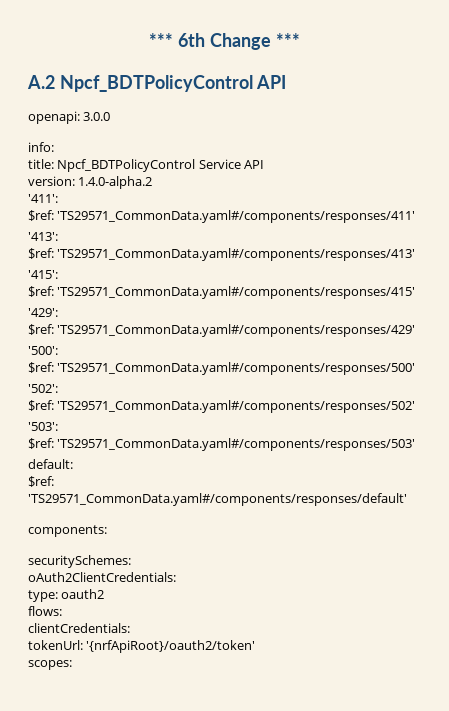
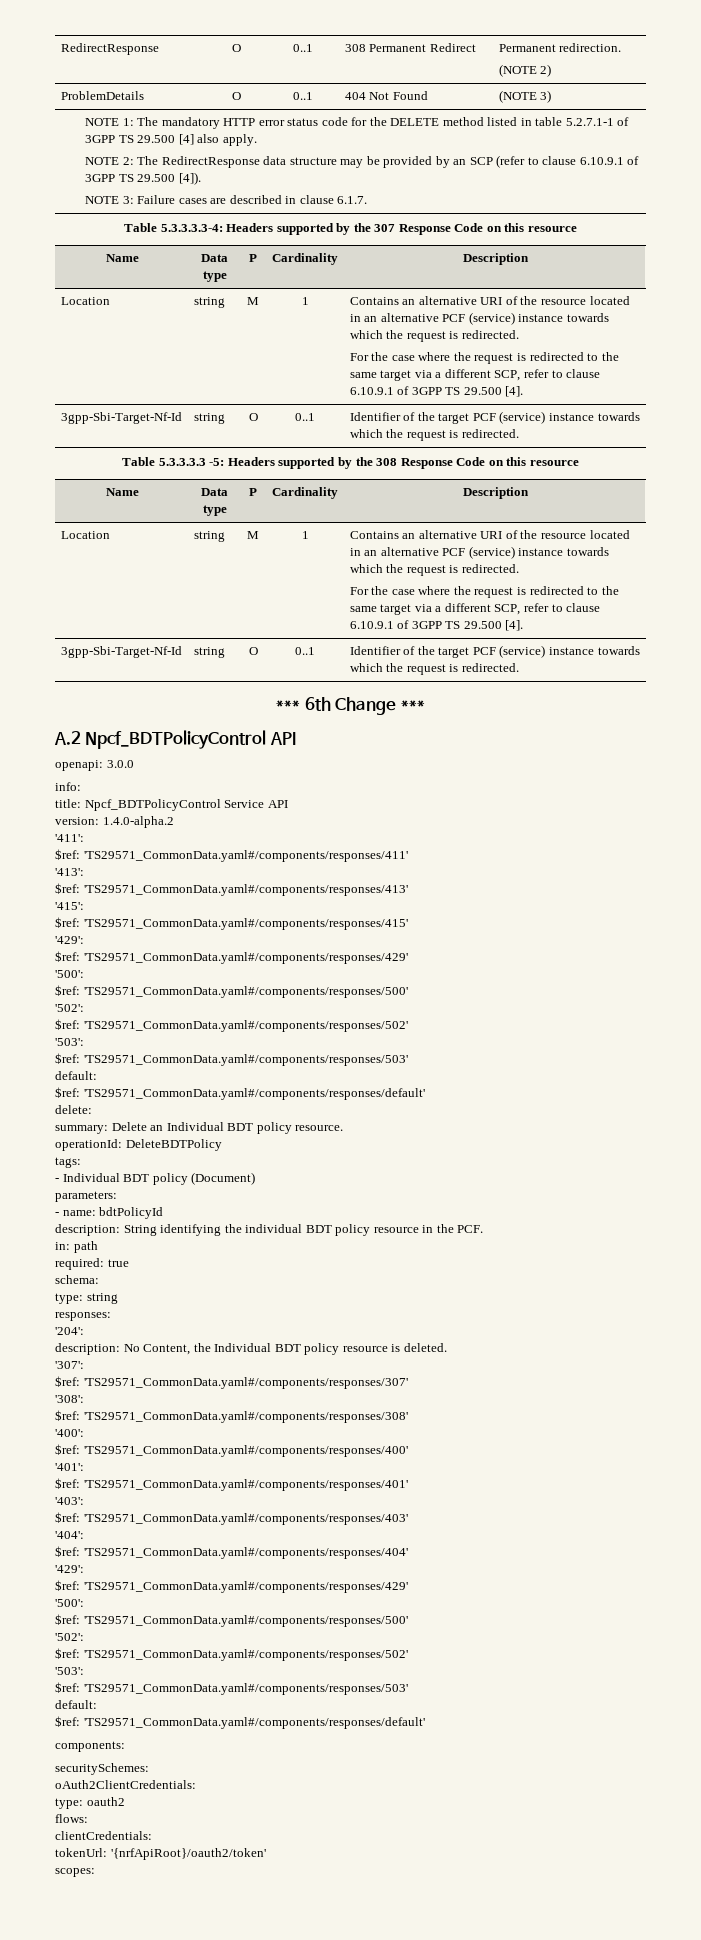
(149, 40) none -> [60,43,159,55] [231,44,241,52] [293,44,313,52] [344,43,476,52] [498,43,622,52] [498,64,552,77] [60,91,144,100] [231,92,241,100] [293,92,313,100] [344,91,428,100] [498,90,552,103] [85,117,630,129] [85,134,257,146] [85,155,640,168] [85,172,201,185] [85,195,368,204] [124,223,577,235] [105,254,139,262] [201,254,228,262] [202,271,227,282] [249,254,257,262] [272,253,338,265] [462,253,529,265] [60,297,110,305] [193,297,225,308] [247,297,259,305] [301,297,309,305] [349,296,630,305] [349,312,609,325] [349,330,519,342] [349,352,619,364] [349,369,601,381] [349,386,524,397] [60,412,182,424] [193,413,225,424] [248,413,258,421] [295,413,315,421] [349,411,640,424] [349,429,519,441] [122,457,579,469] [105,488,139,496] [201,488,228,496] [202,505,227,516] [249,488,257,496] [272,487,338,499] [462,487,529,499] [60,531,110,539] [193,531,225,542] [247,531,259,539] [301,531,309,539] [349,530,630,539] [349,546,609,559] [349,564,519,576] [349,586,619,598] [349,603,601,615] [349,620,524,631] [60,646,182,658] [193,647,225,658] [248,647,258,655] [295,647,315,655] [349,645,640,658] [349,663,519,675] RedirectResponse | O | 0..1 | 308 Permanent Redirect | Permanent redirection. // (NOTE 2) // ProblemDetails | O | 0..1 | 404 Not Found | (NOTE 3) // NOTE 1: The mandatory HTTP error status code for the DELETE method listed in table 5.2.7.1-1 of 3GPP TS 29.500 [4] also apply. // NOTE 2: The RedirectResponse data structure may be provided by an SCP (refer to clause 6.10.9.1 of 3GPP TS 29.500 [4]). // NOTE 3: Failure cases are described in clause 6.1.7. // Table 5.3.3.3.3-4: Headers supported by the 307 Response Code on this resource // Name | Data type | P | Cardinality | Description // Location | string | M | 1 | Contains an alternative URI of the resource located in an alternative PCF (service) instance towards which the request is redirected. // For the case where the request is redirected to the same target via a different SCP, refer to clause 6.10.9.1 of 3GPP TS 29.500 [4]. // 3gpp-Sbi-Target-Nf-Id | string | O | 0..1 | Identifier of the target PCF (service) instance towards which the request is redirected. // Table 5.3.3.3.3 -5: Headers supported by the 308 Response Code on this resource // Name | Data type | P | Cardinality | Description // Location | string | M | 1 | Contains an alternative URI of the resource located in an alternative PCF (service) instance towards which the request is redirected. // For the case where the request is redirected to the same target via a different SCP, refer to clause 6.10.9.1 of 3GPP TS 29.500 [4]. // 3gpp-Sbi-Target-Nf-Id | string | O | 0..1 | Identifier of the target PCF (service) instance towards which the request is redirected. //
(407, 499) none -> [55,1105,92,1114] [55,1122,344,1134] [55,1139,222,1151] [55,1157,81,1168] [55,1172,256,1185] [55,1191,117,1202] [55,1207,164,1219] [55,1224,484,1236] [55,1241,98,1253] [55,1258,129,1270] [55,1275,99,1284] [55,1293,118,1304] [55,1312,111,1321] [55,1327,84,1335] [55,1343,447,1355] [55,1361,84,1369] [55,1376,408,1389] [55,1395,84,1403] [55,1410,408,1423] [55,1429,84,1437] [55,1444,408,1457] [55,1463,84,1471] [55,1478,408,1491] [55,1497,84,1505] [55,1512,408,1525] [55,1531,84,1539] [55,1546,408,1559] [55,1565,84,1573] [55,1580,408,1593] [55,1599,84,1607] [55,1614,408,1627] [55,1633,84,1641] [55,1648,408,1661] [55,1667,84,1675] [55,1682,408,1695] [55,1700,97,1709] [55,1716,425,1729] // delete: // summary: Delete an Individual BDT policy resource. // operationId: DeleteBDTPolicy // tags: // - Individual BDT policy (Document) // parameters: // - name: bdtPolicyId // description: String identifying the individual BDT policy resource in the PCF. // in: path // required: true // schema: // type: string // responses: // '204': // description: No Content, the Individual BDT policy resource is deleted. // '307': // $ref: 'TS29571_CommonData.yaml#/components/responses/307' // '308': // $ref: 'TS29571_CommonData.yaml#/components/responses/308' // '400': // $ref: 'TS29571_CommonData.yaml#/components/responses/400' // '401': // $ref: 'TS29571_CommonData.yaml#/components/responses/401' // '403': // $ref: 'TS29571_CommonData.yaml#/components/responses/403' // '404': // $ref: 'TS29571_CommonData.yaml#/components/responses/404' // '429': // $ref: 'TS29571_CommonData.yaml#/components/responses/429' // '500': // $ref: 'TS29571_CommonData.yaml#/components/responses/500' // '502': // $ref: 'TS29571_CommonData.yaml#/components/responses/502' // '503': // $ref: 'TS29571_CommonData.yaml#/components/responses/503' // default: // $ref: 'TS29571_CommonData.yaml#/components/responses/default'

